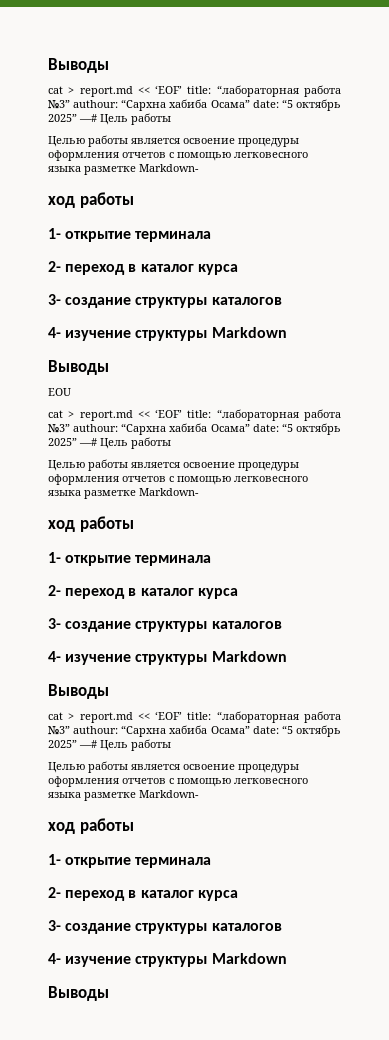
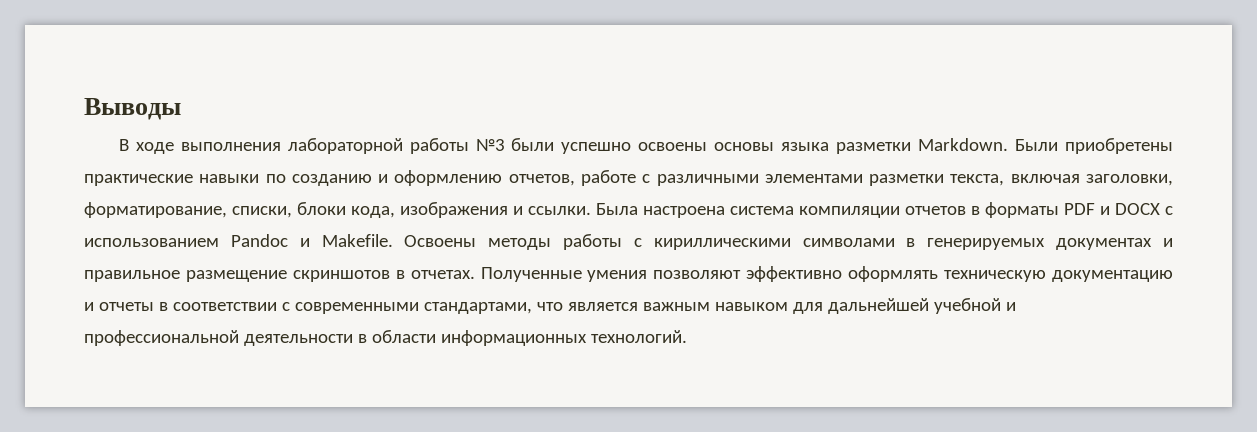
[48,58,109,73] [48,85,341,97] [48,99,341,111] [48,113,171,125] [48,135,299,147] [48,150,308,161] [48,164,199,175] [48,192,134,208] [48,228,212,242] [48,261,238,275] [48,294,282,308] [48,327,287,341] [48,360,109,375] [48,388,71,396] [48,409,341,421] [48,423,341,435] [48,437,171,449] [48,459,299,471] [48,474,308,485] [48,488,199,499] [48,516,134,532] [48,552,212,566] [48,585,238,599] [48,618,282,632] [48,651,287,665] [48,684,109,699] [48,711,341,723] [48,725,341,737] [48,739,171,751] [48,761,299,773] [48,776,308,787] [48,790,199,801] [48,818,134,834] [48,854,212,868] [48,887,238,901] [48,920,282,934] [48,953,287,967] [48,986,109,1001] Выводы // cat > report.md << ‘EOF’ title: “лабораторная работа №3” authour: “Сархна хабиба Осама” date: “5 октябрь 2025” —# Цель работы // Целью работы является освоение процедуры оформления отчетов с помощью легковесного языка разметке Markdown- // ход работы // 1- открытие терминала // 2- переход в каталог курса // 3- создание структуры каталогов // 4- изучение структуры Markdown // Выводы // EOU // cat > report.md << ‘EOF’ title: “лабораторная работа №3” authour: “Сархна хабиба Осама” date: “5 октябрь 2025” —# Цель работы // Целью работы является освоение процедуры оформления отчетов с помощью легковесного языка разметке Markdown- // ход работы // 1- открытие терминала // 2- переход в каталог курса // 3- создание структуры каталогов // 4- изучение структуры Markdown // Выводы // cat > report.md << ‘EOF’ title: “лабораторная работа №3” authour: “Сархна хабиба Осама” date: “5 октябрь 2025” —# Цель работы // Целью работы является освоение процедуры оформления отчетов с помощью легковесного языка разметке Markdown- // ход работы // 1- открытие терминала // 2- переход в каталог курса // 3- создание структуры каталогов // 4- изучение структуры Markdown // Выводы -> [84,98,181,120] [118,138,1173,154] [84,170,1174,186] [84,202,1173,218] [84,234,1173,250] [84,266,1173,282] [84,298,1016,314] [84,330,687,346] Выводы // В ходе выполнения лабораторной работы №3 были успешно освоены основы языка разметки Markdown. Были приобретены практические навыки по созданию и оформлению отчетов, работе с различными элементами разметки текста, включая заголовки, форматирование, списки, блоки кода, изображения и ссылки. Была настроена система компиляции отчетов в форматы PDF и DOCX с использованием Pandoc и Makefile. Освоены методы работы с кириллическими символами в генерируемых документах и правильное размещение скриншотов в отчетах. Полученные умения позволяют эффективно оформлять техническую документацию и отчеты в соответствии с современными стандартами, что является важным навыком для дальнейшей учебной и профессиональной деятельности в области информационных технологий.

